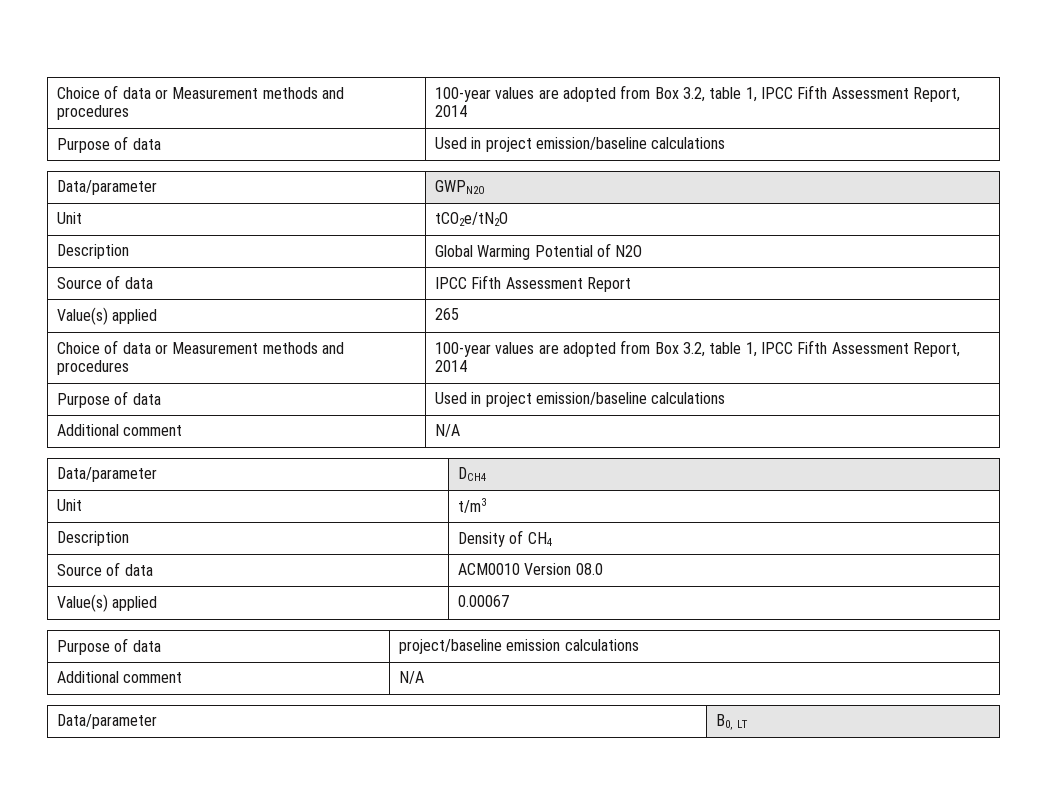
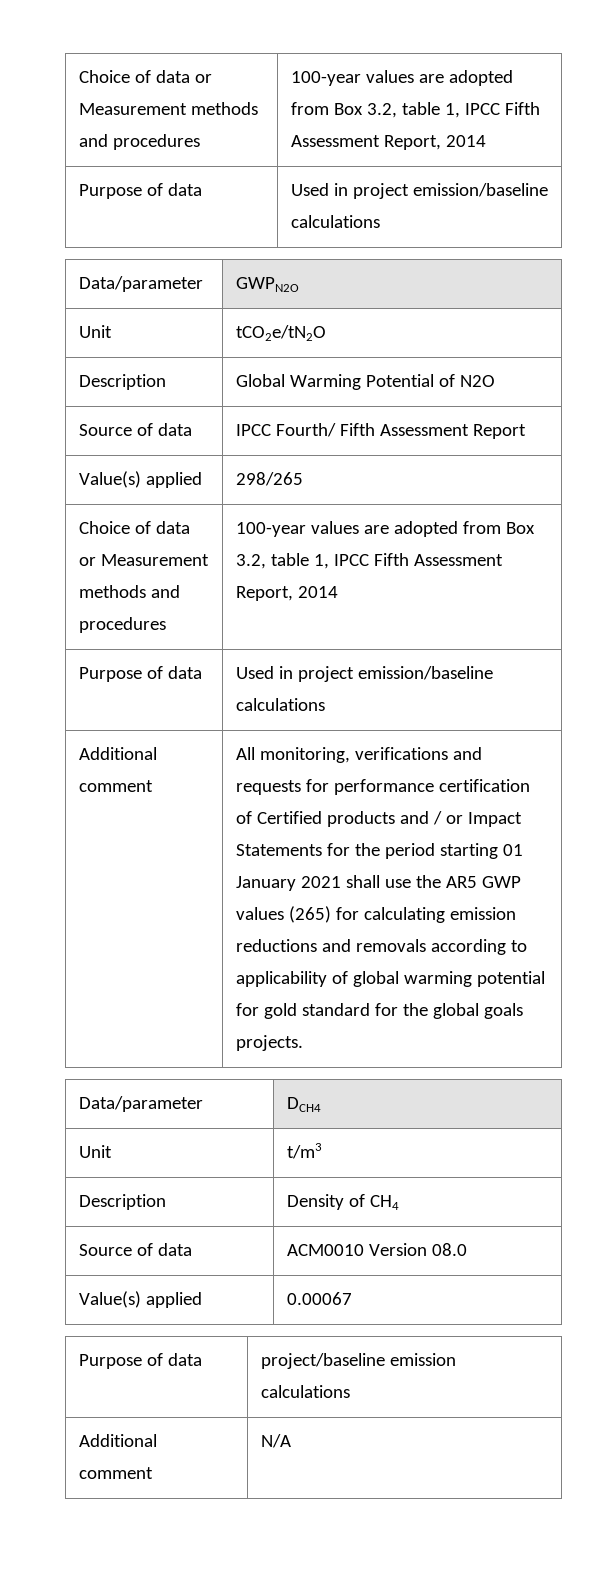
(468, 283) none -> [275,423,336,437] Fourth/
[435,308,460,320] 265 -> [235,472,303,486] 298/265
[435,424,461,437] N/A -> [235,747,482,763] [235,779,530,795] [235,811,522,827] [235,843,523,859] [235,875,521,891] [235,906,516,923] [235,939,527,955] [235,971,545,987] [235,1003,523,1019] [235,1035,303,1051] All monitoring, verifications and requests for performance certification of Certified products and / or Impact Statements for the period starting 01 January 2021 shall use the AR5 GWP values (265) for calculating emission reductions and removals according to applicability of global warming potential for gold standard for the global goals projects.
[57,714,158,729] [716,714,749,730] // Data/parameter | B0, LT -> (291, 1441) none

